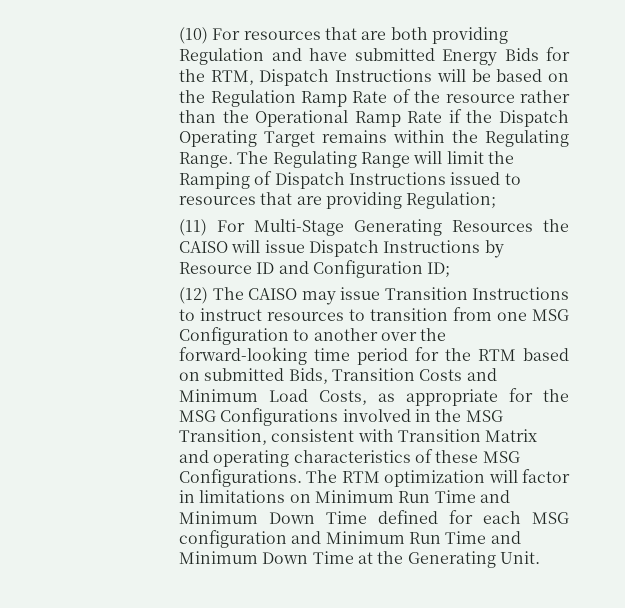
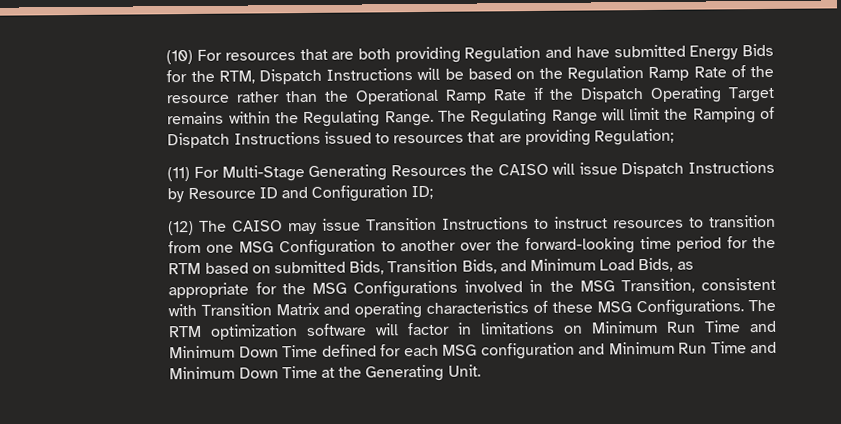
[419,369,463,381] Costs -> [461,259,497,274] Bids,
[319,390,368,405] Costs, -> [638,257,674,273] Bids,
(486, 478) none -> [306,323,368,336] software

